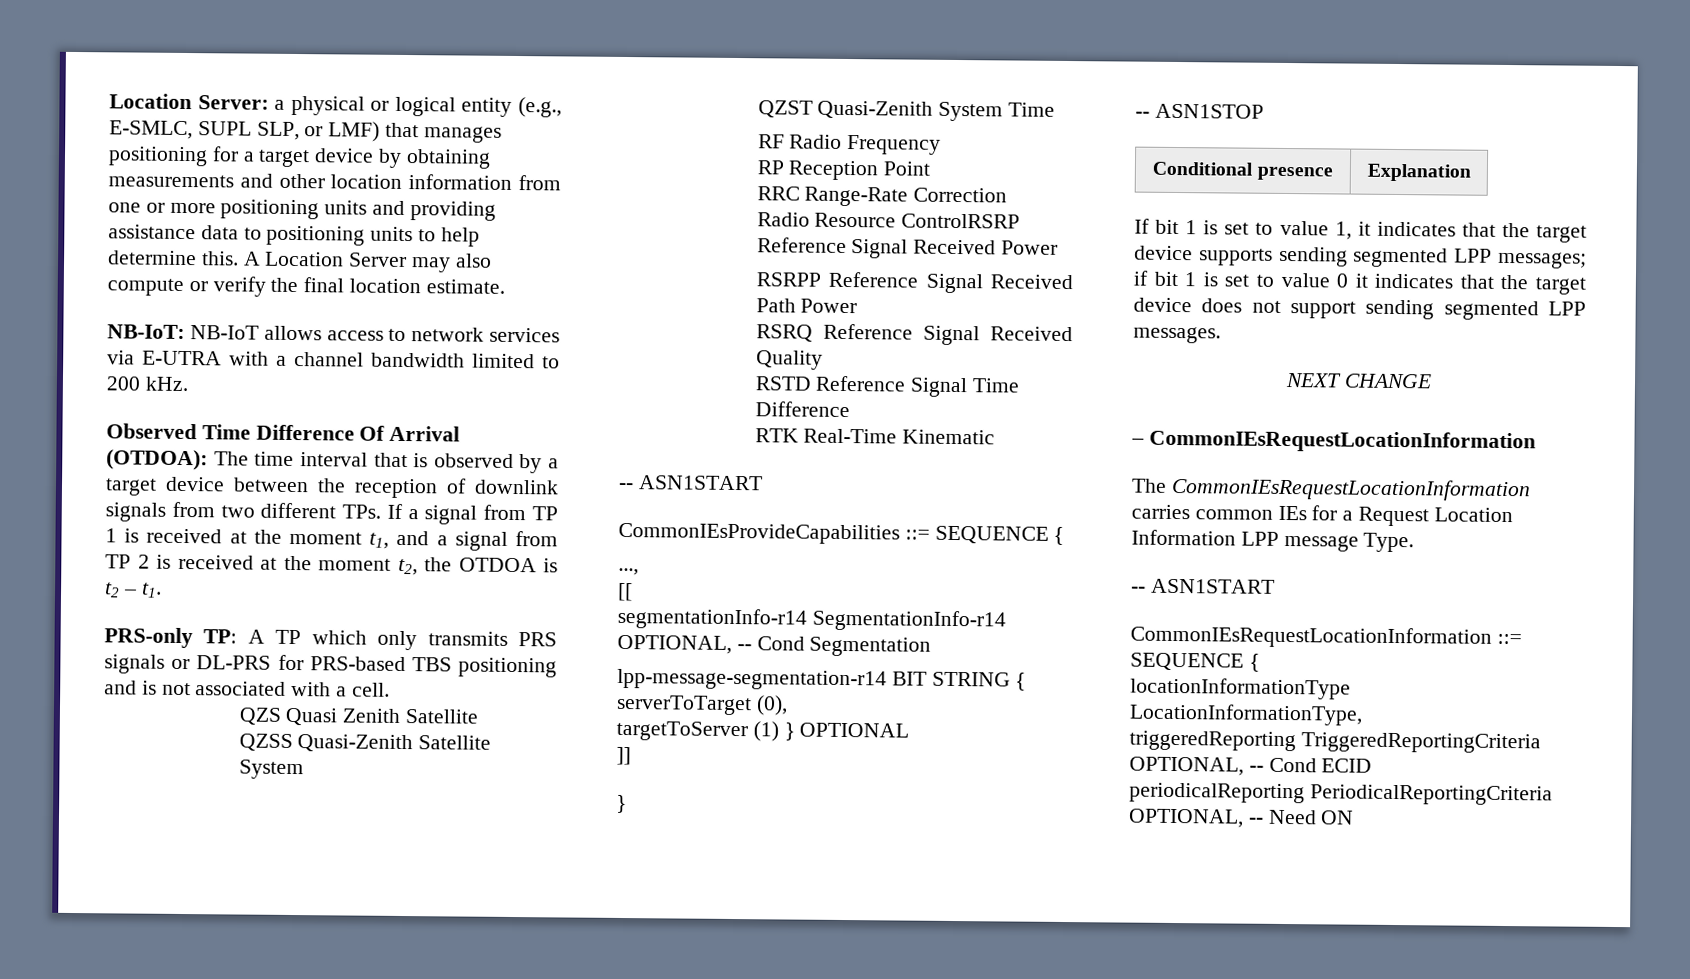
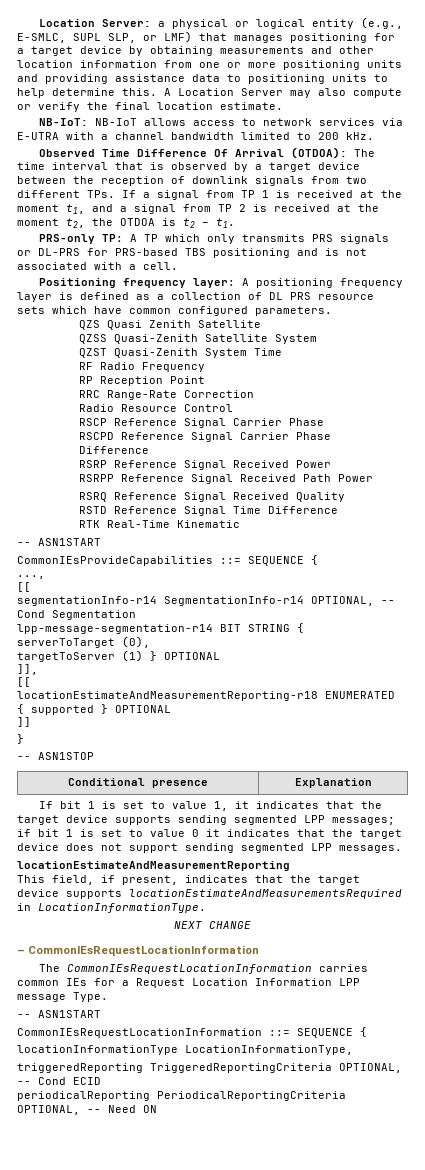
(390, 689) none -> [39,278,404,288] [17,292,374,302] [17,306,332,316] // Positioning frequency layer: A positioning frequency layer is defined as a collection of DL PRS resource sets which have common configured parameters.
[901,213,1021,229] ControlRSRP -> [184,404,234,412] [79,418,325,428] [79,432,332,442] [79,446,150,454] [79,460,108,468] Control // RSCP Reference Signal Carrier Phase // RSCPD Reference Signal Carrier Phase Difference // RSRP
(910, 730) none -> [17,664,38,675] [17,677,31,687] [17,691,395,701] [17,704,171,715] // ]], // [[ // locationEstimateAndMeasurementReporting-r18 ENUMERATED { supported } OPTIONAL
(1221, 335) none -> [17,861,290,871] [17,875,360,885] [17,889,402,899] [17,903,206,913] // locationEstimateAndMeasurementReporting // This field, if present, indicates that the target device supports locationEstimateAndMeasurementsRequired in LocationInformationType.

